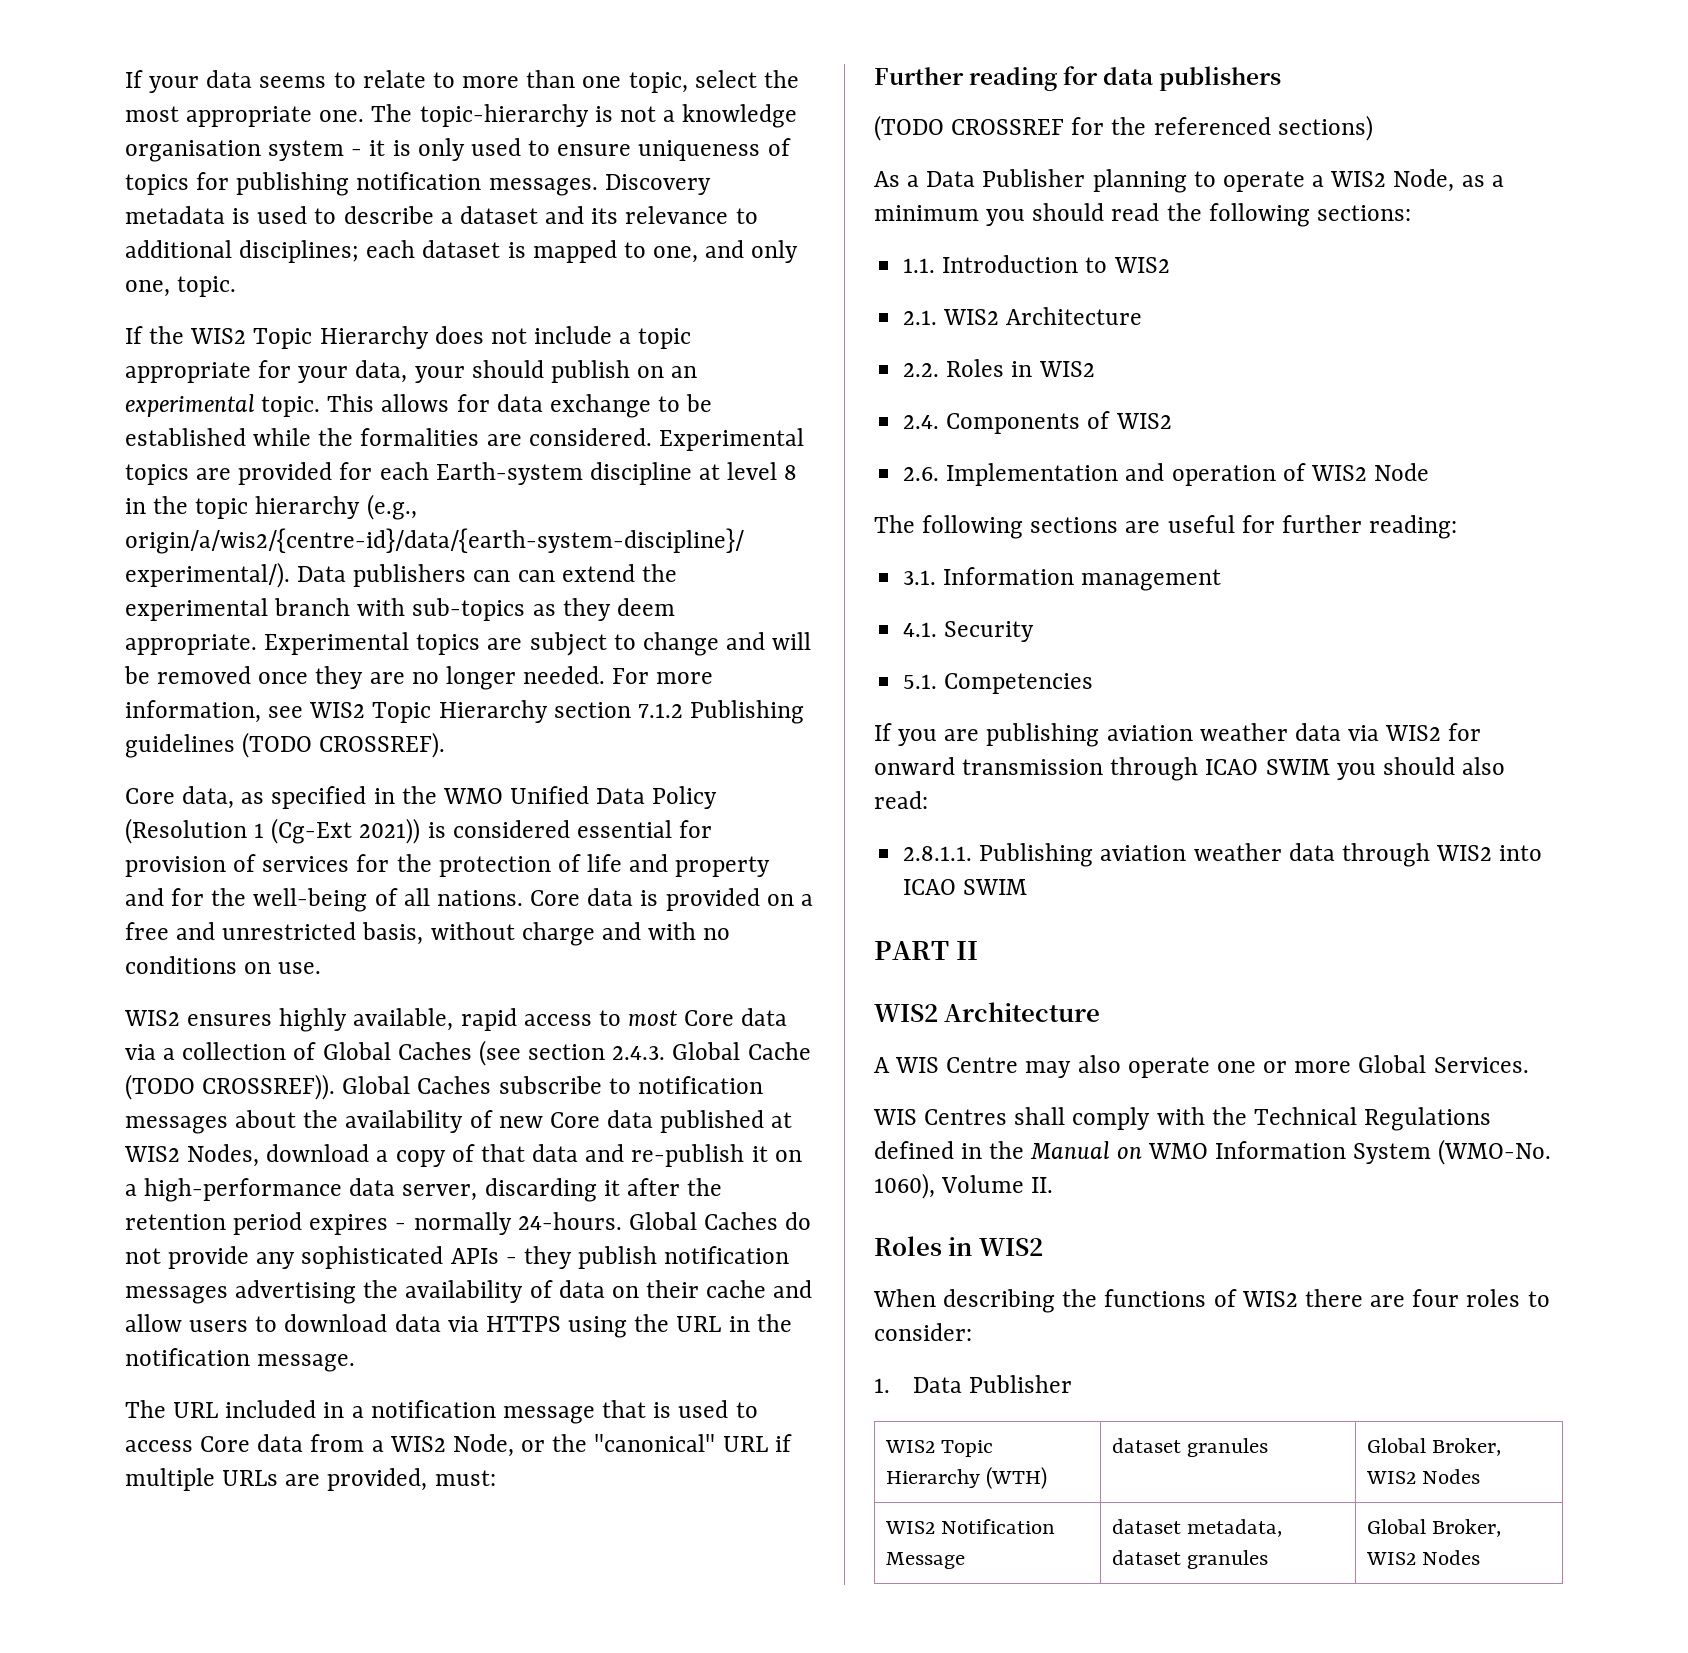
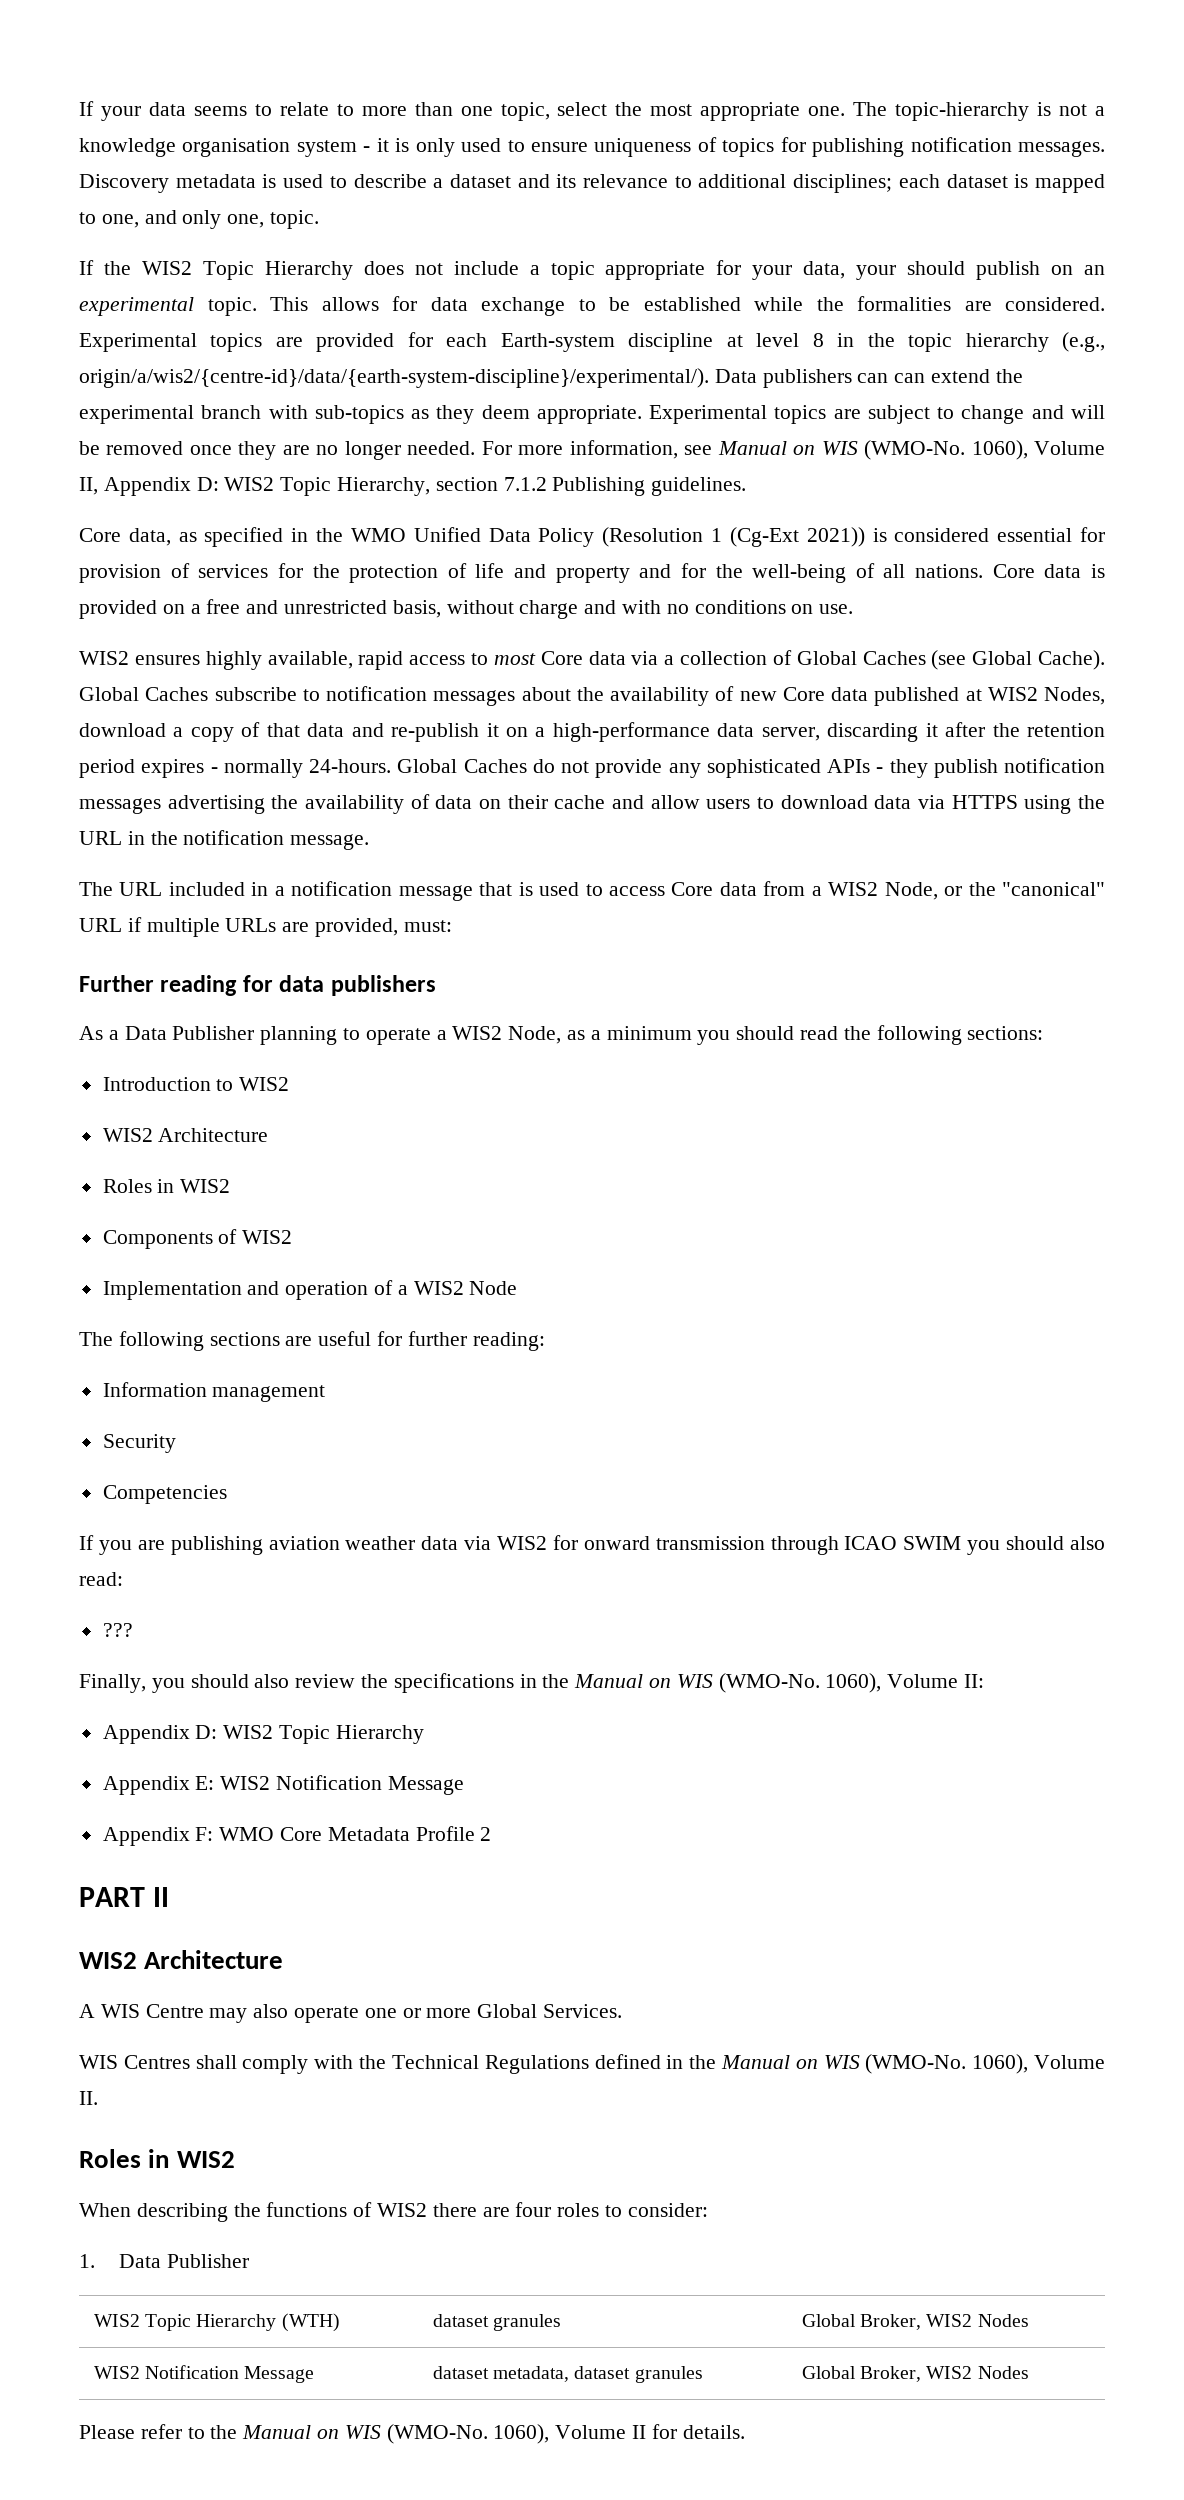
[309,700,548,723] WIS2 Topic Hierarchy -> [717,440,1105,460] [79,477,431,496] Manual on WIS (WMO-No. 1060), Volume II, Appendix D: WIS2 Topic Hierarchy,
[125,732,446,758] guidelines (TODO CROSSREF). -> [651,477,747,496] guidelines.
[528,1042,811,1060] [125,1074,336,1100] section 2.4.3. Global Cache (TODO CROSSREF)). -> [972,650,1106,670] Global Cache).
[874,115,1373,141] // (TODO CROSSREF for the referenced sections) -> (436, 985) none
[903,258,936,273] 1.1. -> (1044, 1033) none
[903,307,1143,325] [903,359,1095,377] [903,415,940,429] 2.1. WIS2 Architecture // 2.2. Roles in WIS2 // 2.4. -> [102,1128,269,1142] [102,1179,231,1193] WIS2 Architecture // Roles in WIS2 //
[903,467,940,481] 2.6. -> (293, 1237) none
(1306, 472) none -> [397,1285,408,1295] a
[903,570,937,585] 3.1. -> (545, 1341) none
[903,622,938,637] 4.1. -> (326, 1393) none
[903,674,938,689] 5.1. -> (176, 1443) none
[903,843,1543,867] [903,879,1028,895] 2.8.1.1. Publishing aviation weather data through WIS2 into ICAO SWIM -> [102,1623,133,1637] [79,1673,985,1693] [102,1725,424,1744] [102,1775,464,1795] [102,1826,492,1846] ??? // Finally, you should also review the specifications in the Manual on WIS (WMO-No. 1060), Volume II: // Appendix D: WIS2 Topic Hierarchy // Appendix E: WIS2 Notification Message // Appendix F: WMO Core Metadata Profile 2
[1147,1141,1432,1164] WMO Information System -> [823,2055,860,2069] WIS
(1481, 1557) none -> [79,2424,745,2444] // Please refer to the Manual on WIS (WMO-No. 1060), Volume II for details.

